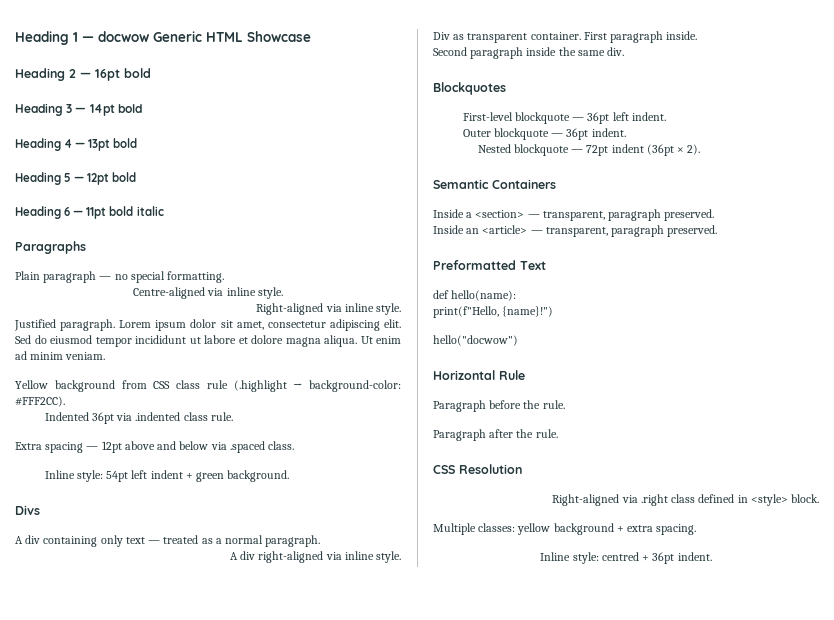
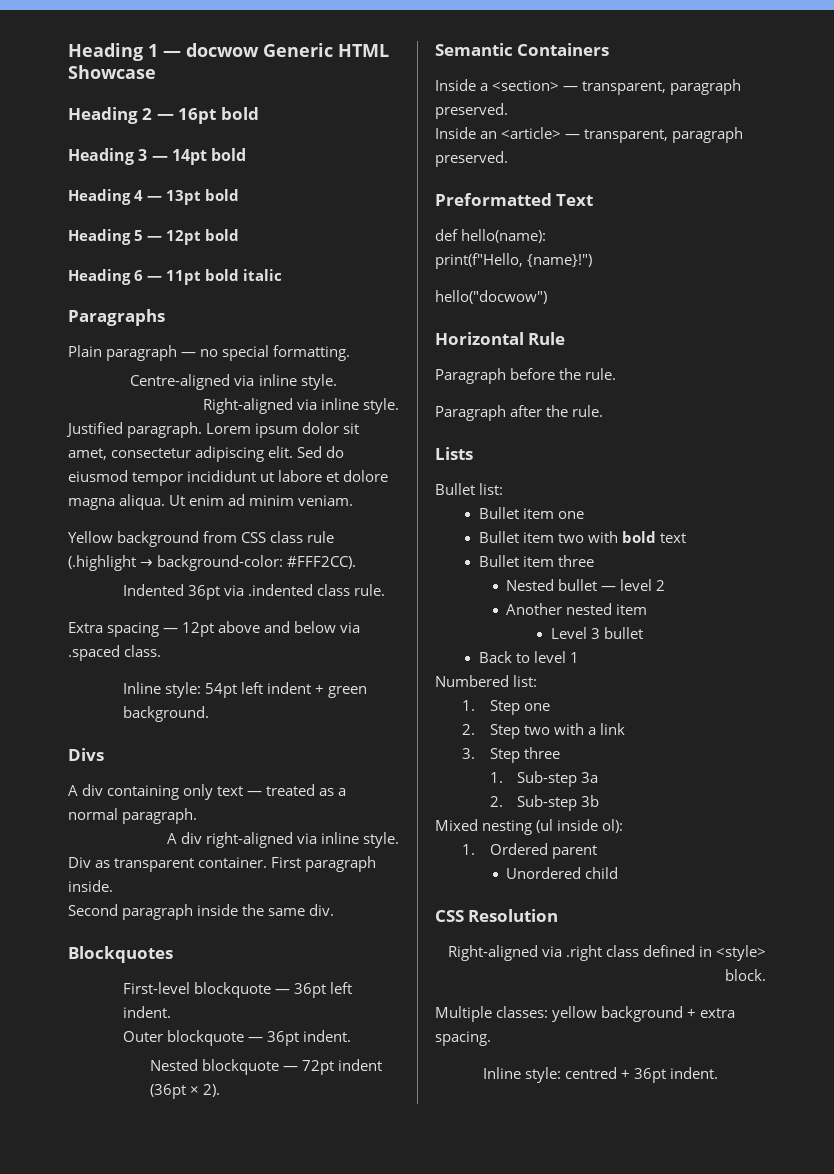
(558, 433) none -> [435,447,473,460] [435,483,504,495] [478,507,584,519] [478,531,687,543] [478,555,594,567] [506,579,666,591] [506,603,648,615] [550,627,643,639] [478,651,579,663] [435,675,538,687] [462,700,550,715] [462,723,625,739] [462,747,560,763] [489,771,598,787] [489,795,599,811] [435,819,624,835] [462,843,597,859] [506,867,619,879] // Lists // Bullet list: // Bullet item one // Bullet item two with bold text // Bullet item three // Nested bullet — level 2 // Another nested item // Level 3 bullet // Back to level 1 // Numbered list: // 1. Step one // 2. Step two with a link // 3. Step three // 1. Sub-step 3a // 2. Sub-step 3b // Mixed nesting (ul inside ol): // 1. Ordered parent // Unordered child

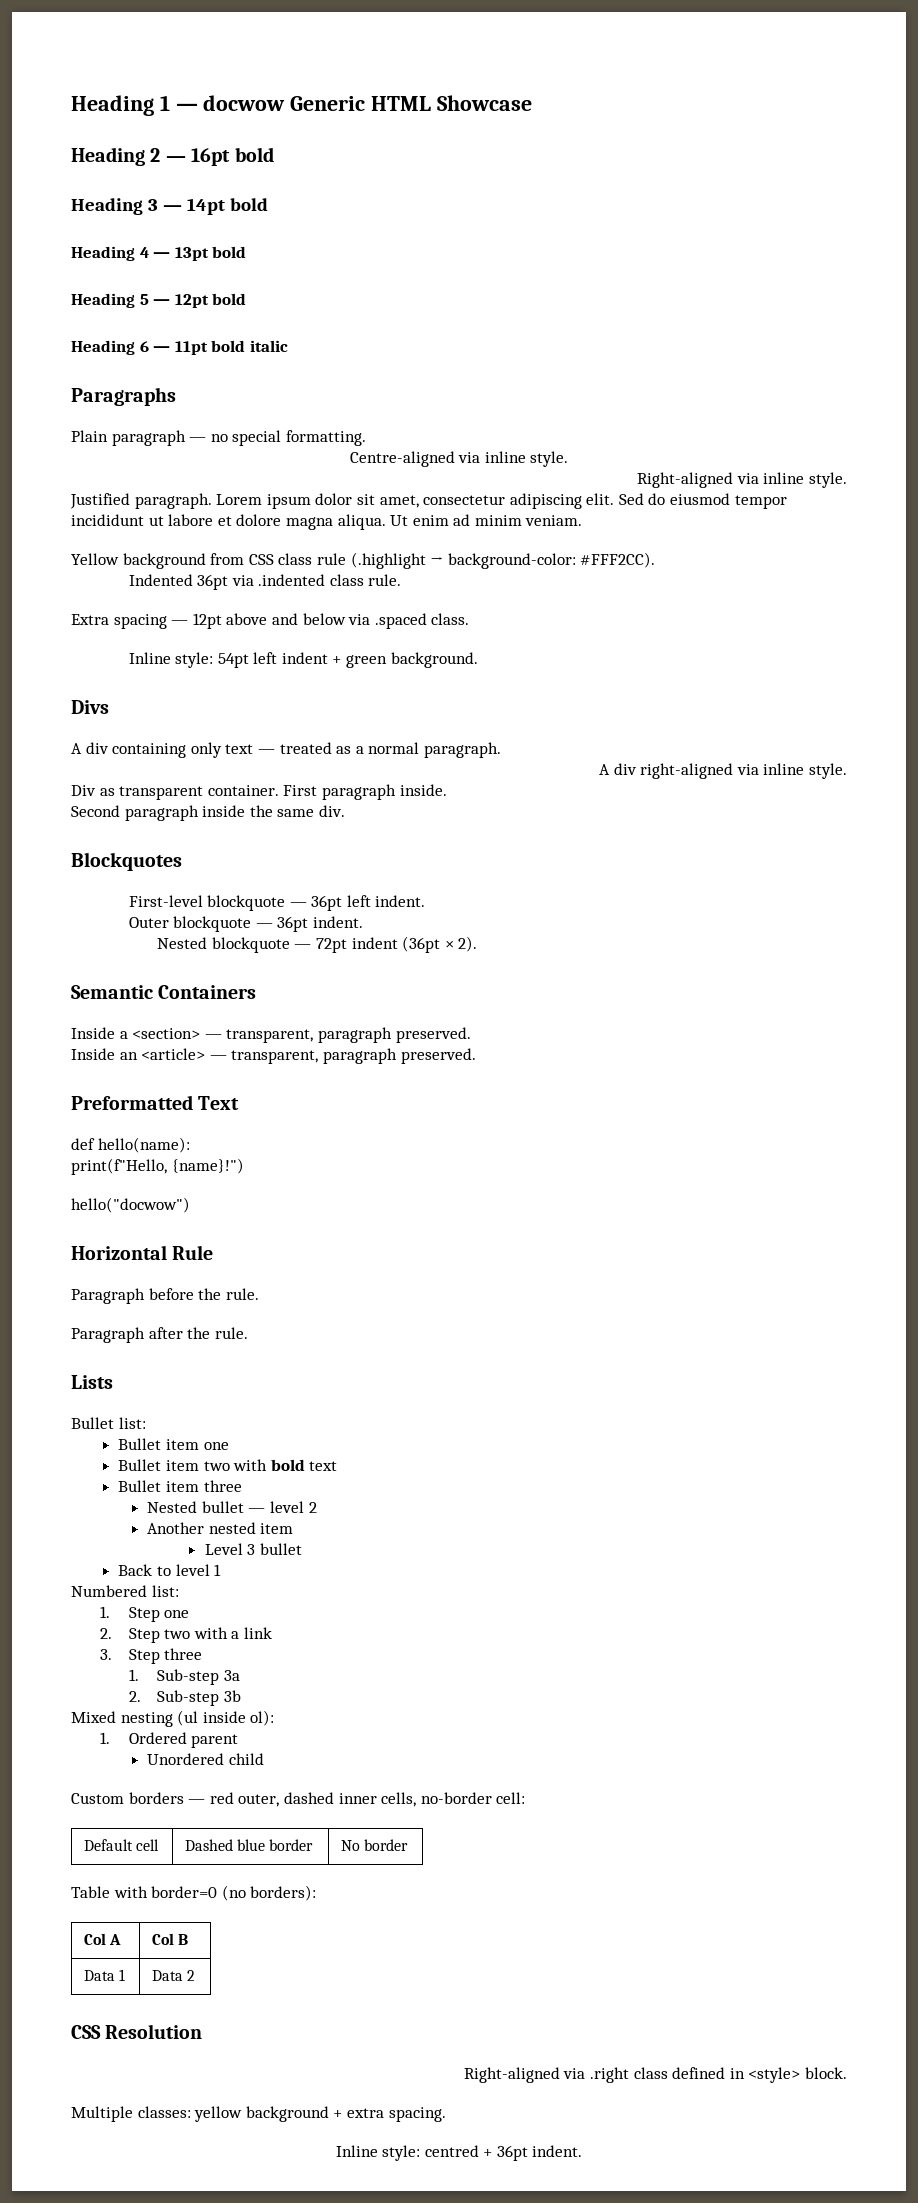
(619, 873) none -> [71,1792,526,1807] [83,1839,159,1851] [184,1839,313,1851] [340,1839,408,1851] [71,1885,317,1901] [83,1933,121,1945] [151,1933,188,1945] [83,1969,125,1981] [151,1970,195,1981] // Custom borders — red outer, dashed inner cells, no-border cell: // Default cell | Dashed blue border | No border // Table with border=0 (no borders): // Col A | Col B // Data 1 | Data 2

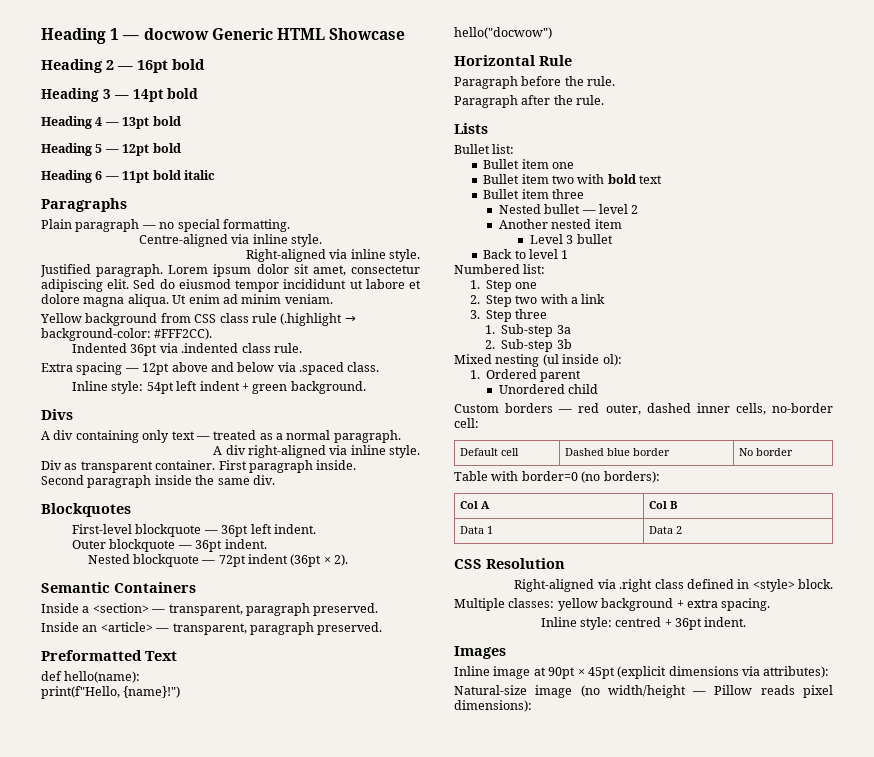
(583, 2151) none -> [454,646,506,659] [454,666,830,679] [454,685,833,698] [454,700,532,712] // Images // Inline image at 90pt × 45pt (explicit dimensions via attributes): // Natural-size image (no width/height — Pillow reads pixel dimensions):

